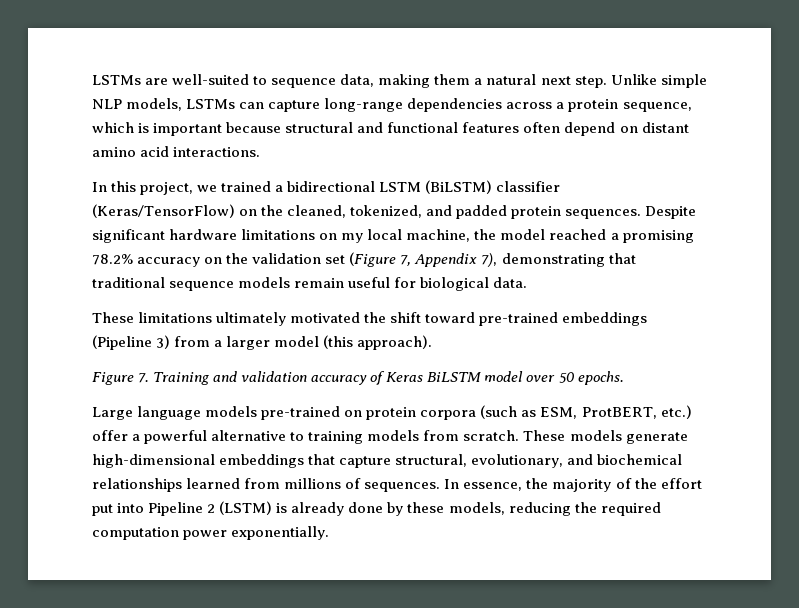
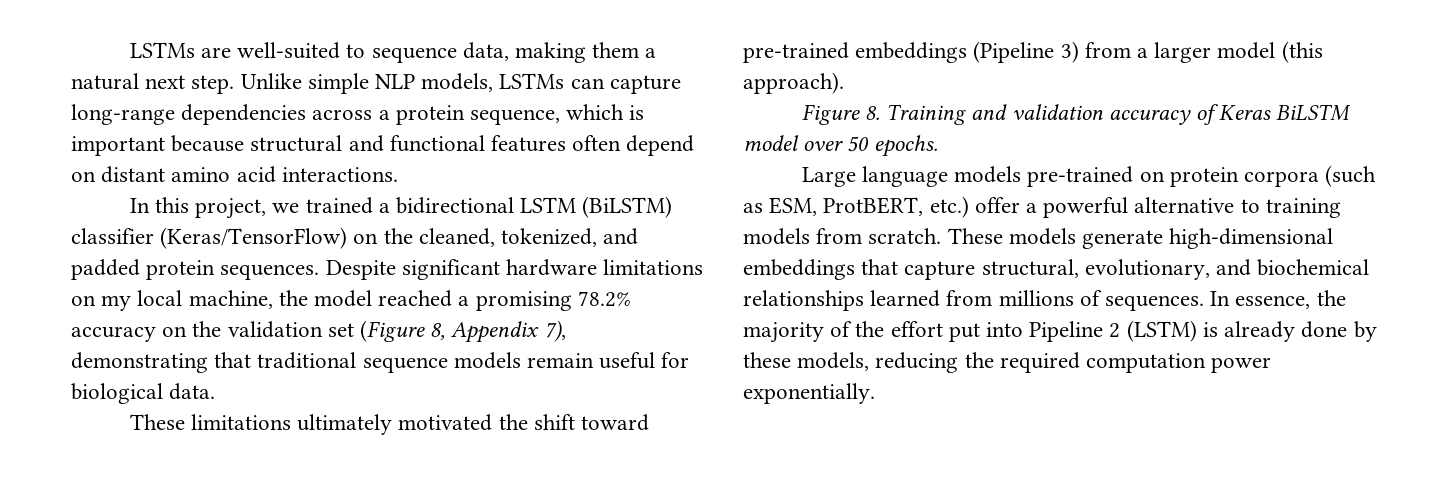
[400,255,412,266] 7, -> [430,323,446,340] 8,
[138,373,150,383] 7. -> [864,106,880,120] 8.

